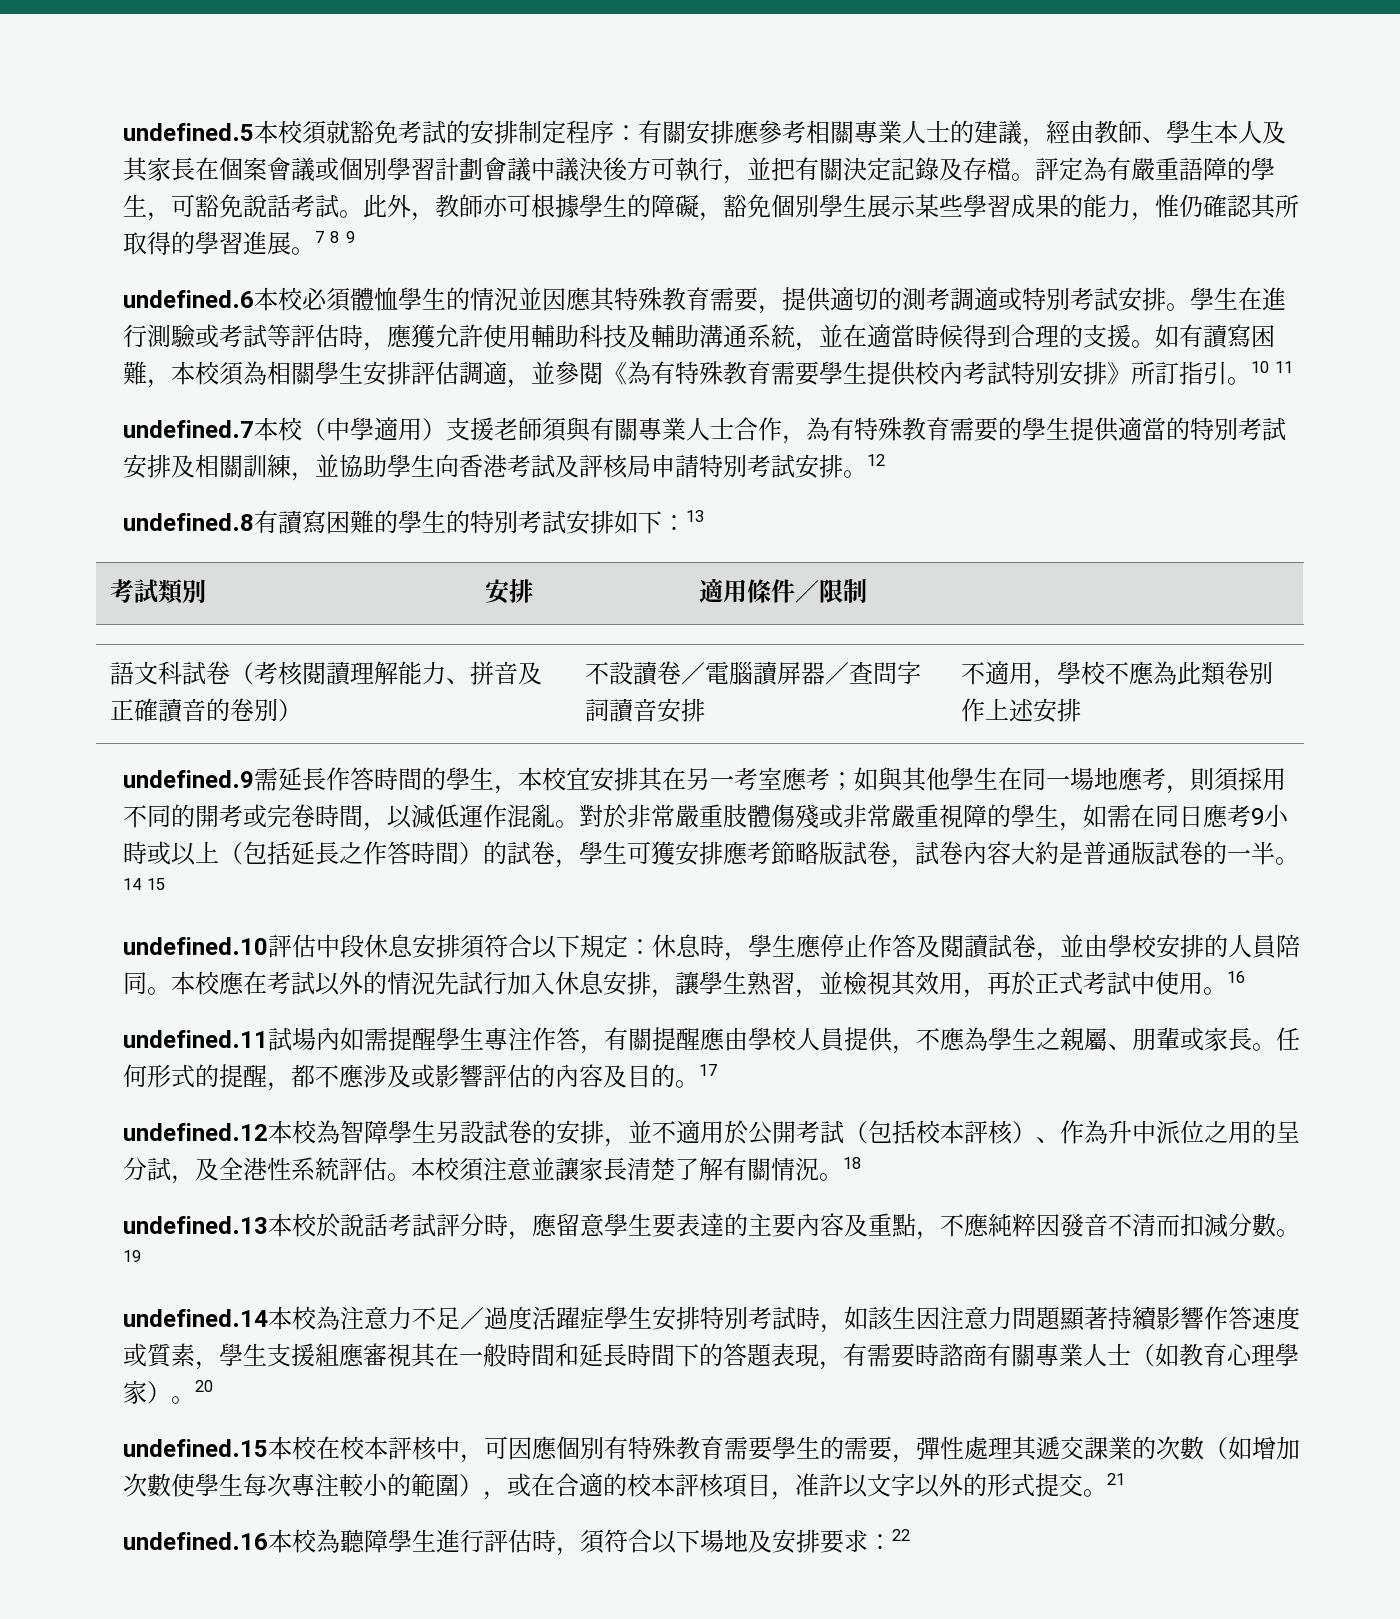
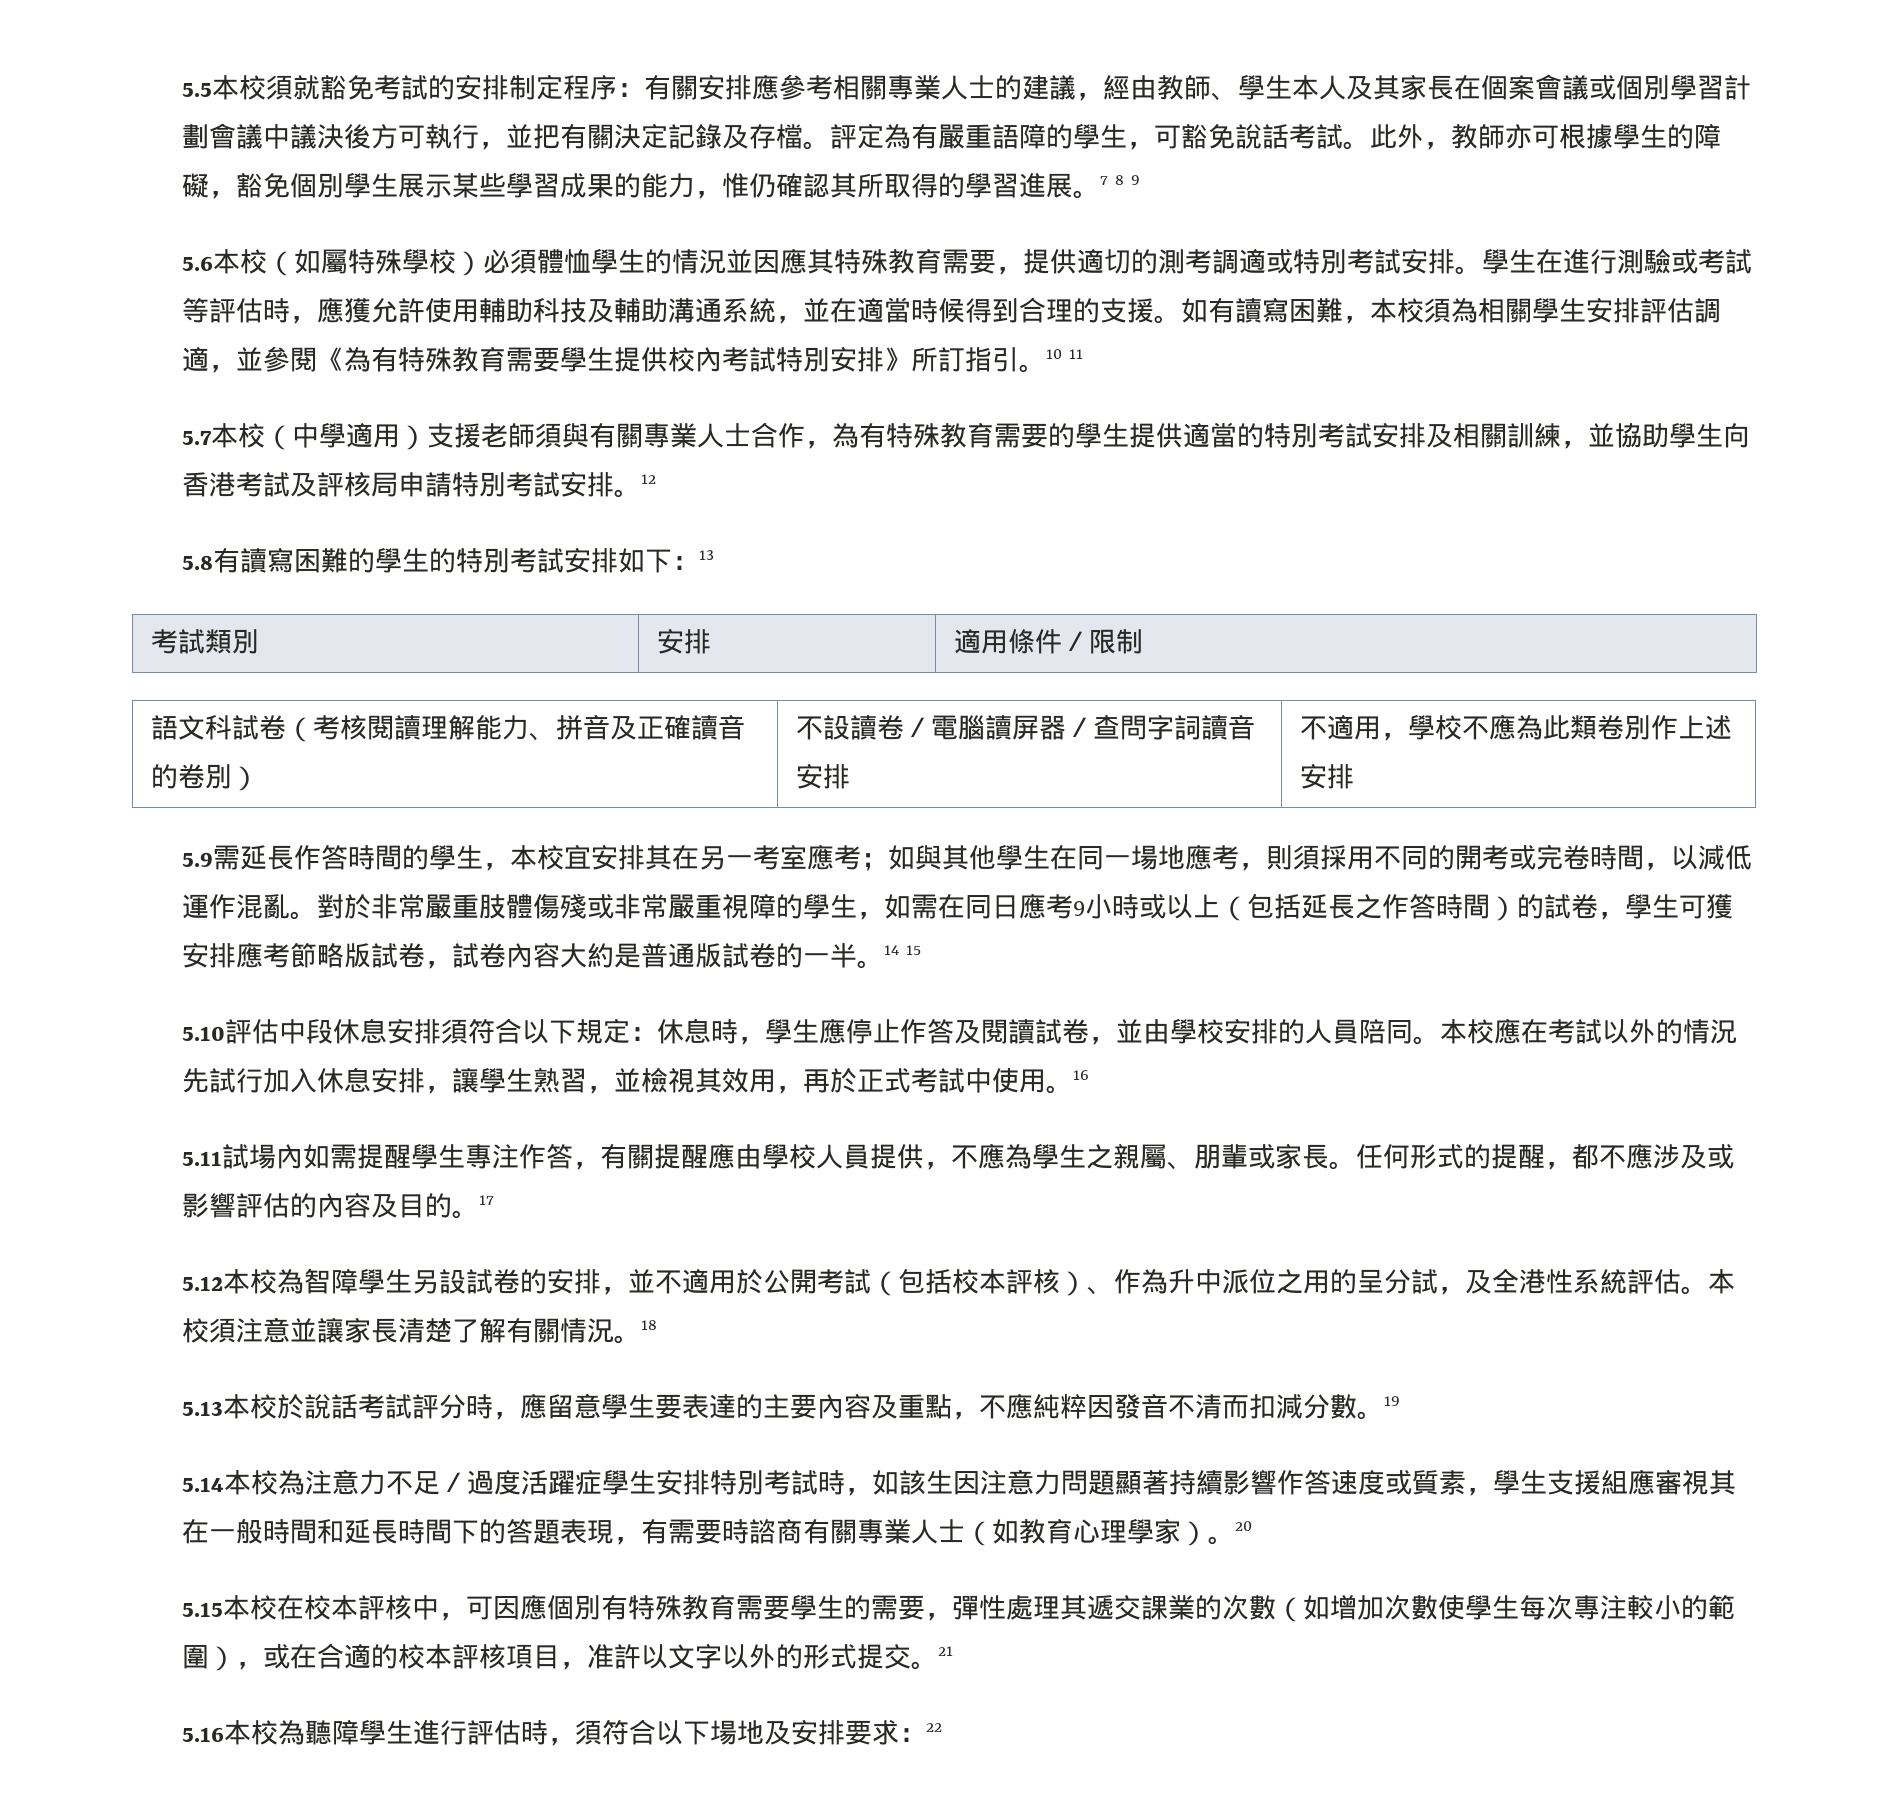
[122,123,254,141] undefined.5 -> [181,83,212,97] 5.5
[122,287,303,311] undefined.6本校 -> [181,248,483,276] 5.6本校（如屬特殊學校）
[122,420,254,438] undefined.7 -> [181,431,212,445] 5.7
[122,513,254,531] undefined.8 -> [181,555,213,570] 5.8
[122,770,254,788] undefined.9 -> [181,852,213,867] 5.9
[122,937,268,955] undefined.10 -> [181,1026,225,1041] 5.10
[122,1030,268,1048] undefined.11 -> [181,1151,222,1166] 5.11
[122,1123,268,1141] undefined.12 -> [181,1276,223,1291] 5.12
[122,1216,268,1234] undefined.13 -> [181,1401,223,1416] 5.13
[122,1309,268,1327] undefined.14 -> [181,1477,224,1492] 5.14
[122,1439,268,1457] undefined.15 -> [181,1602,223,1617] 5.15
[122,1532,268,1550] undefined.16 -> [181,1727,224,1742] 5.16

